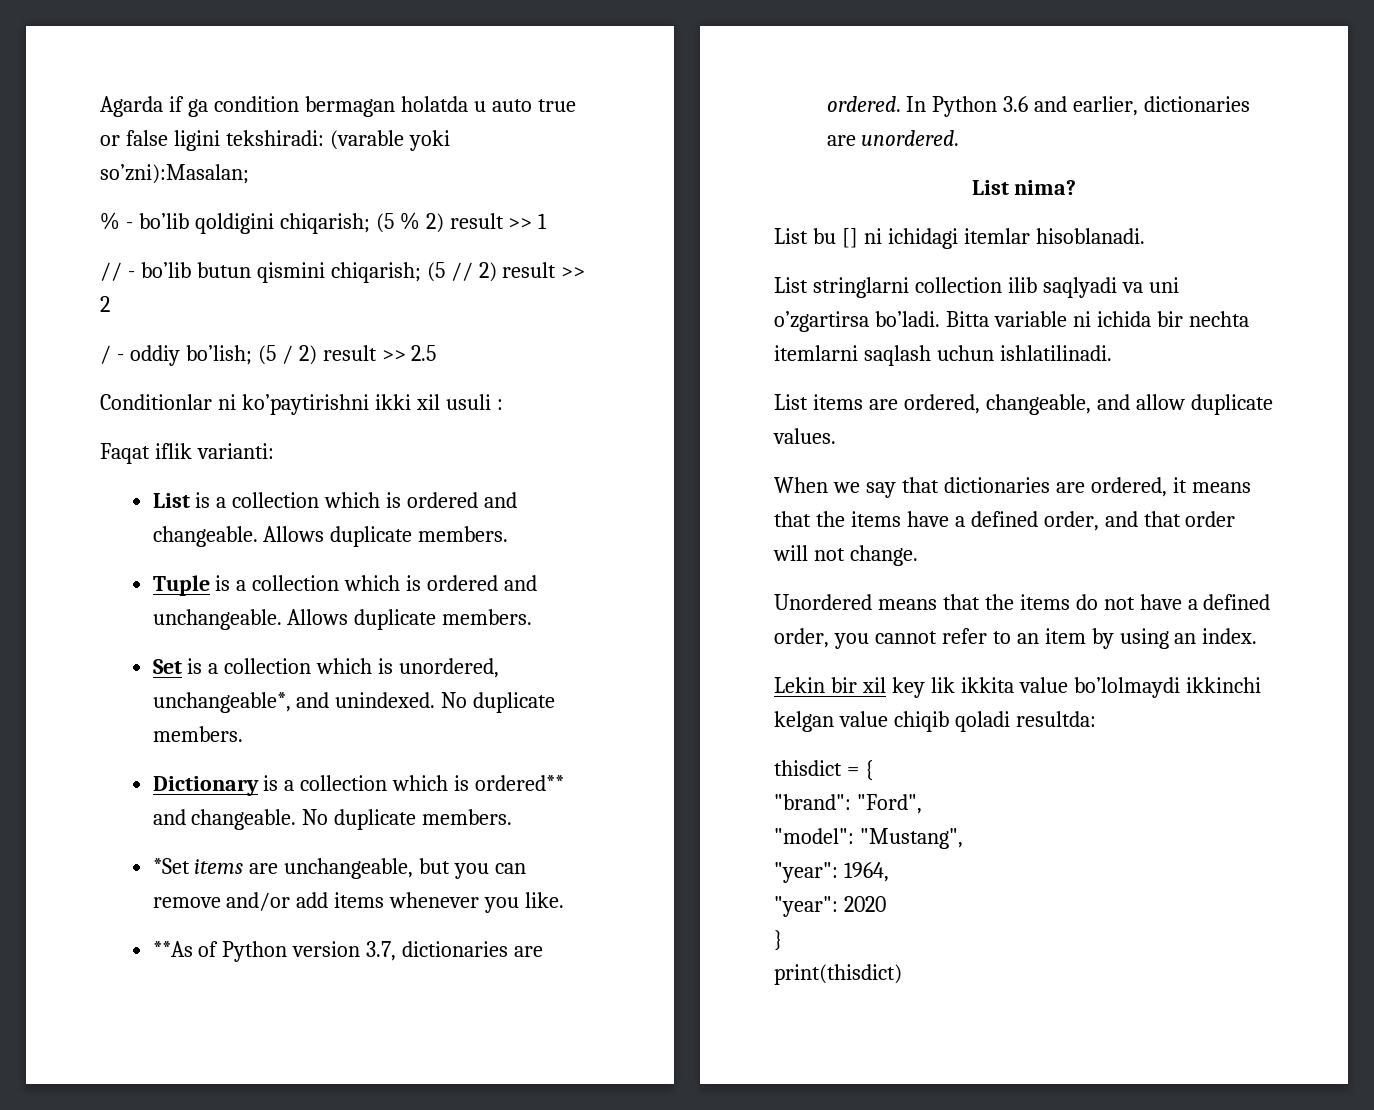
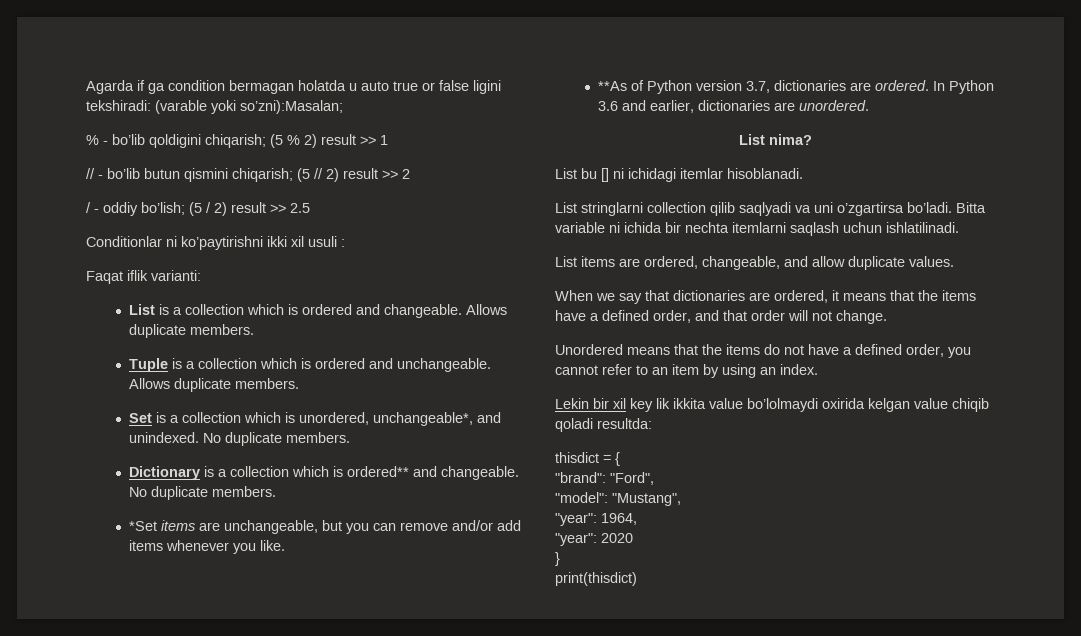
[1007,277,1037,293] ilib -> [710,202,735,216] qilib
[1185,677,1261,693] ikkinchi -> [822,398,865,409] oxirida

